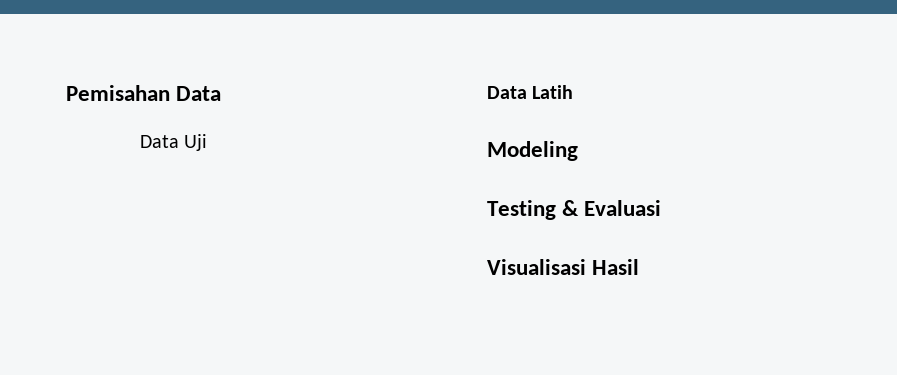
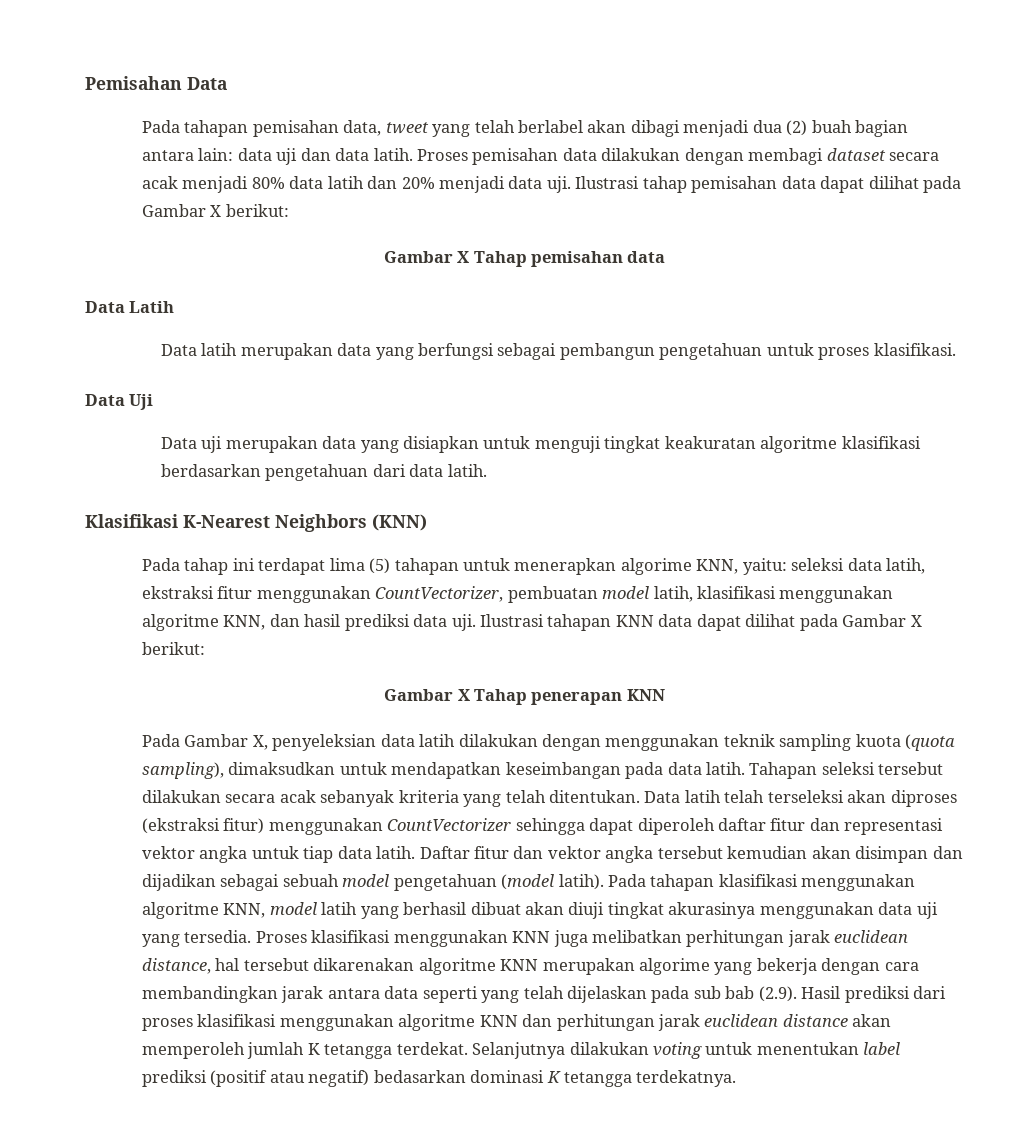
[139,134,208,151] [487,85,574,99] [487,141,578,161] [487,200,662,220] [487,259,640,275] Data Uji // Data Latih // Modeling // Testing & Evaluasi // Visualisasi Hasil -> [141,120,909,137] [141,148,940,165] [141,176,962,193] [141,204,289,217] [383,251,666,267] [85,301,175,313] [160,343,956,360] [85,394,154,410] [160,436,921,453] [160,464,487,481] [85,514,427,532] [141,558,926,575] [141,586,894,603] [141,614,922,631] [141,642,205,655] [384,689,665,705] [141,734,956,751] [141,762,944,779] [141,790,957,807] [141,818,944,835] [141,846,963,863] [141,874,916,891] [141,902,938,919] [141,930,909,947] [141,958,919,975] [141,986,947,1003] [141,1014,892,1031] [141,1042,901,1059] [141,1070,737,1087] Pada tahapan pemisahan data, tweet yang telah berlabel akan dibagi menjadi dua (2) buah bagian antara lain: data uji dan data latih. Proses pemisahan data dilakukan dengan membagi dataset secara acak menjadi 80% data latih dan 20% menjadi data uji. Ilustrasi tahap pemisahan data dapat dilihat pada Gambar X berikut: // Gambar X Tahap pemisahan data // Data Latih // Data latih merupakan data yang berfungsi sebagai pembangun pengetahuan untuk proses klasifikasi. // Data Uji // Data uji merupakan data yang disiapkan untuk menguji tingkat keakuratan algoritme klasifikasi berdasarkan pengetahuan dari data latih. // Klasifikasi K-Nearest Neighbors (KNN) // Pada tahap ini terdapat lima (5) tahapan untuk menerapkan algorime KNN, yaitu: seleksi data latih, ekstraksi fitur menggunakan CountVectorizer, pembuatan model latih, klasifikasi menggunakan algoritme KNN, dan hasil prediksi data uji. Ilustrasi tahapan KNN data dapat dilihat pada Gambar X berikut: // Gambar X Tahap penerapan KNN // Pada Gambar X, penyeleksian data latih dilakukan dengan menggunakan teknik sampling kuota (quota sampling), dimaksudkan untuk mendapatkan keseimbangan pada data latih. Tahapan seleksi tersebut dilakukan secara acak sebanyak kriteria yang telah ditentukan. Data latih telah terseleksi akan diproses (ekstraksi fitur) menggunakan CountVectorizer sehingga dapat diperoleh daftar fitur dan representasi vektor angka untuk tiap data latih. Daftar fitur dan vektor angka tersebut kemudian akan disimpan dan dijadikan sebagai sebuah model pengetahuan (model latih). Pada tahapan klasifikasi menggunakan algoritme KNN, model latih yang berhasil dibuat akan diuji tingkat akurasinya menggunakan data uji yang tersedia. Proses klasifikasi menggunakan KNN juga melibatkan perhitungan jarak euclidean distance, hal tersebut dikarenakan algoritme KNN merupakan algorime yang bekerja dengan cara membandingkan jarak antara data seperti yang telah dijelaskan pada sub bab (2.9). Hasil prediksi dari proses klasifikasi menggunakan algoritme KNN dan perhitungan jarak euclidean distance akan memperoleh jumlah K tetangga terdekat. Selanjutnya dilakukan voting untuk menentukan label prediksi (positif atau negatif) bedasarkan dominasi K tetangga terdekatnya.

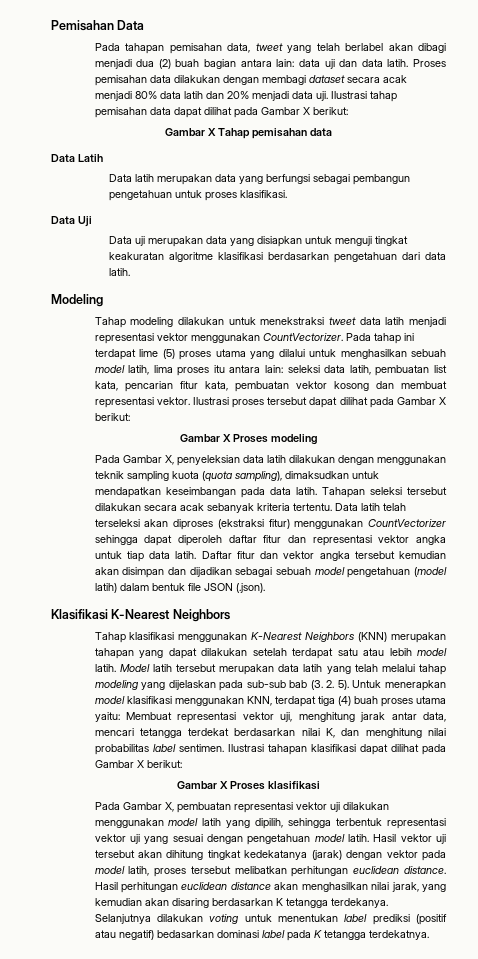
[85,514,427,532] [141,558,926,575] [141,586,894,603] [141,614,922,631] [141,642,205,655] [384,689,665,705] Klasifikasi K-Nearest Neighbors (KNN) // Pada tahap ini terdapat lima (5) tahapan untuk menerapkan algorime KNN, yaitu: seleksi data latih, ekstraksi fitur menggunakan CountVectorizer, pembuatan model latih, klasifikasi menggunakan algoritme KNN, dan hasil prediksi data uji. Ilustrasi tahapan KNN data dapat dilihat pada Gambar X berikut: // Gambar X Tahap penerapan KNN -> [51,294,103,307] [94,317,446,328] [94,333,414,344] [94,349,446,360] [94,365,447,376] [94,381,447,392] [94,397,446,408] [94,413,130,421] [180,434,317,445] Modeling // Tahap modeling dilakukan untuk menekstraksi tweet data latih menjadi representasi vektor menggunakan CountVectorizer. Pada tahap ini terdapat lime (5) proses utama yang dilalui untuk menghasilkan sebuah model latih, lima proses itu antara lain: seleksi data latih, pembuatan list kata, pencarian fitur kata, pembuatan vektor kosong dan membuat representasi vektor. Ilustrasi proses tersebut dapat dilihat pada Gambar X berikut: // Gambar X Proses modeling
[463,790,641,807] yang telah ditentukan. -> [292,503,332,511] tertentu.
[558,874,916,891] [141,902,938,919] [141,930,909,947] [141,958,919,975] [141,986,947,1003] [141,1014,892,1031] [141,1042,468,1059] latih). Pada tahapan klasifikasi menggunakan algoritme KNN, model latih yang berhasil dibuat akan diuji tingkat akurasinya menggunakan data uji yang tersedia. Proses klasifikasi menggunakan KNN juga melibatkan perhitungan jarak euclidean distance, hal tersebut dikarenakan algoritme KNN merupakan algorime yang bekerja dengan cara membandingkan jarak antara data seperti yang telah dijelaskan pada sub bab (2.9). Hasil prediksi dari proses klasifikasi menggunakan algoritme KNN dan perhitungan jarak euclidean distance akan memperoleh jumlah K tetangga terdekat. -> [94,583,265,593] [51,609,230,622] [94,632,446,643] [94,648,447,659] [94,664,446,675] [94,680,447,691] [94,696,447,707] [94,712,446,723] [94,728,446,738] [94,744,446,755] [94,760,182,768] [177,781,320,790] [94,802,389,813] [94,818,446,829] [94,834,447,845] [94,850,446,861] [94,866,446,877] [94,882,446,893] [94,898,388,908] latih) dalam bentuk file JSON (.json). // Klasifikasi K-Nearest Neighbors // Tahap klasifikasi menggunakan K-Nearest Neighbors (KNN) merupakan tahapan yang dapat dilakukan setelah terdapat satu atau lebih model latih. Model latih tersebut merupakan data latih yang telah melalui tahap modeling yang dijelaskan pada sub-sub bab (3. 2. 5). Untuk menerapkan model klasifikasi menggunakan KNN, terdapat tiga (4) buah proses utama yaitu: Membuat representasi vektor uji, menghitung jarak antar data, mencari tetangga terdekat berdasarkan nilai K, dan menghitung nilai probabilitas label sentimen. Ilustrasi tahapan klasifikasi dapat dilihat pada Gambar X berikut: // Gambar X Proses klasifikasi // Pada Gambar X, pembuatan representasi vektor uji dilakukan menggunakan model latih yang dipilih, sehingga terbentuk representasi vektor uji yang sesuai dengan pengetahuan model latih. Hasil vektor uji tersebut akan dihitung tingkat kedekatanya (jarak) dengan vektor pada model latih, proses tersebut melibatkan perhitungan euclidean distance. Hasil perhitungan euclidean distance akan menghasilkan nilai jarak, yang kemudian akan disaring berdasarkan K tetangga terdekanya.
(545, 1076) none -> [261,930,311,941] label pada

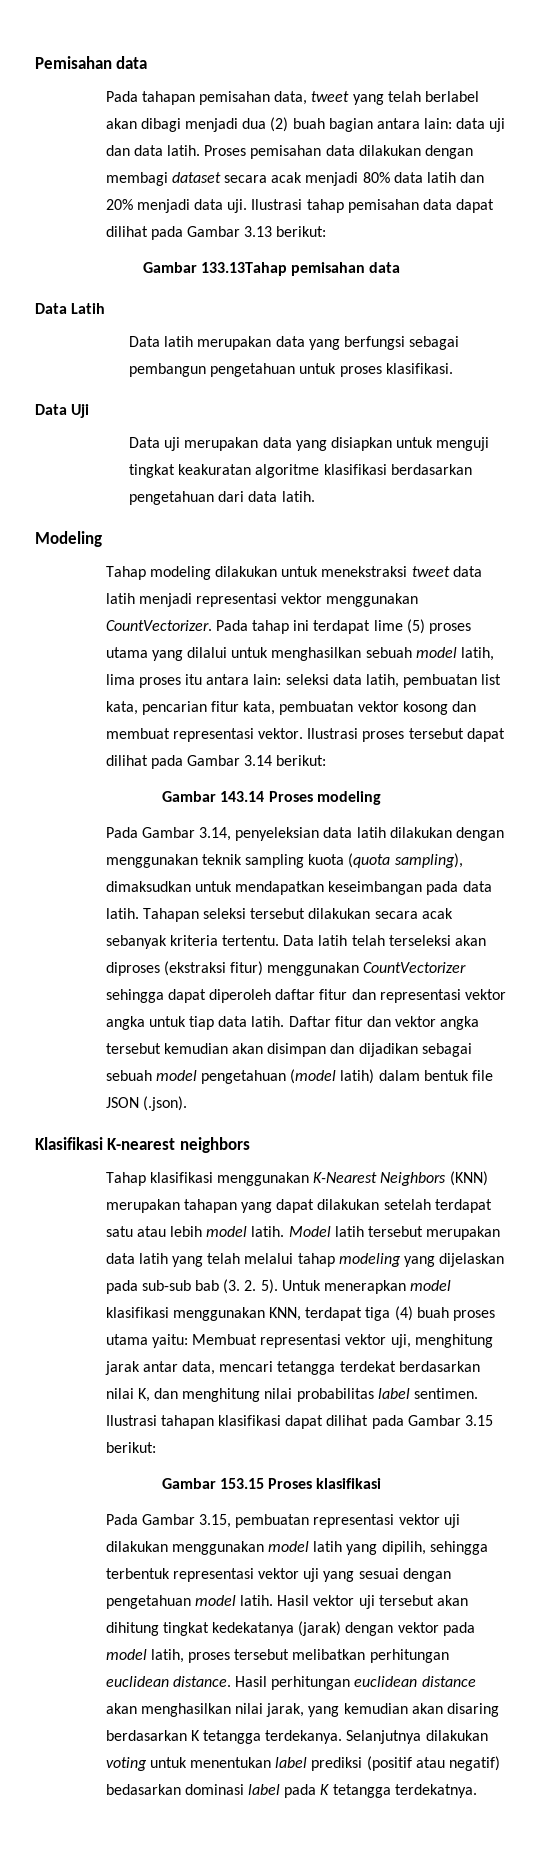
[117,20,145,30] Data -> [116,56,148,69] data
[302,107,348,115] [165,128,250,139] X berikut: // Gambar X Tahap -> [244,226,327,237] [142,262,287,276] 3.13 berikut: // Gambar 133.13Tahap
[438,397,446,405] [94,413,130,421] [180,434,231,442] X berikut: // Gambar X -> [244,755,327,766] [162,791,265,802] 3.14 berikut: // Gambar 143.14
[164,455,174,465] X, -> [198,827,231,841] 3.14,
[111,609,230,622] K-Nearest Neighbors -> [107,1137,250,1153] K-nearest neighbors
[136,760,182,768] [177,781,228,789] X berikut: // Gambar X -> [464,1415,493,1426] [105,1442,156,1453] [161,1478,264,1489] 3.15 berikut: // Gambar 153.15
[164,802,174,812] X, -> [198,1514,231,1528] 3.15,

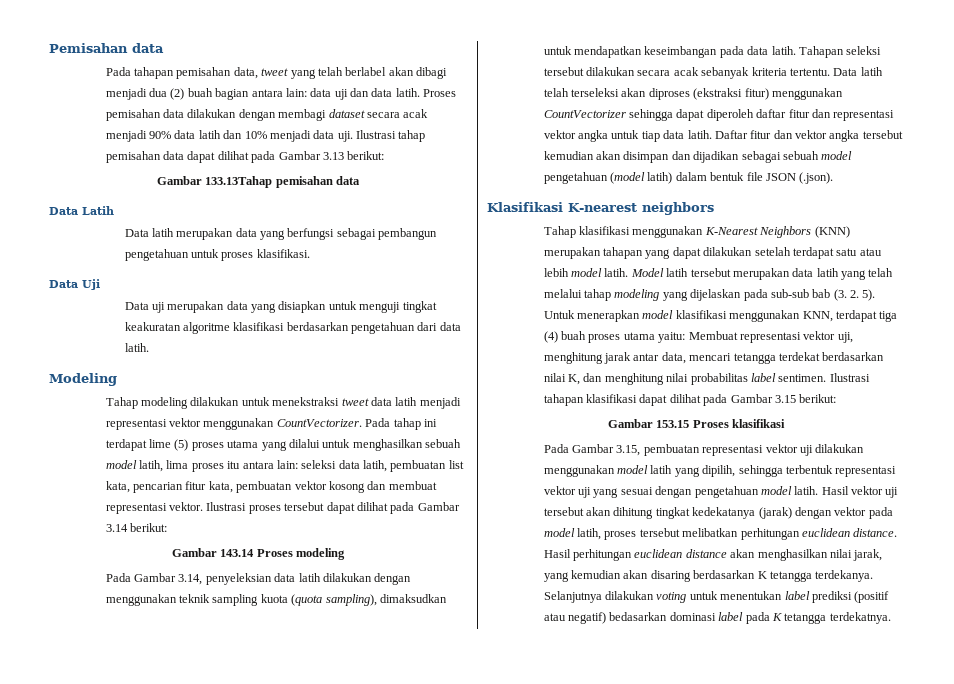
[362,172,390,183] 80% -> [149,131,172,139] 90%
[105,199,133,210] 20% -> [244,131,267,139] 10%

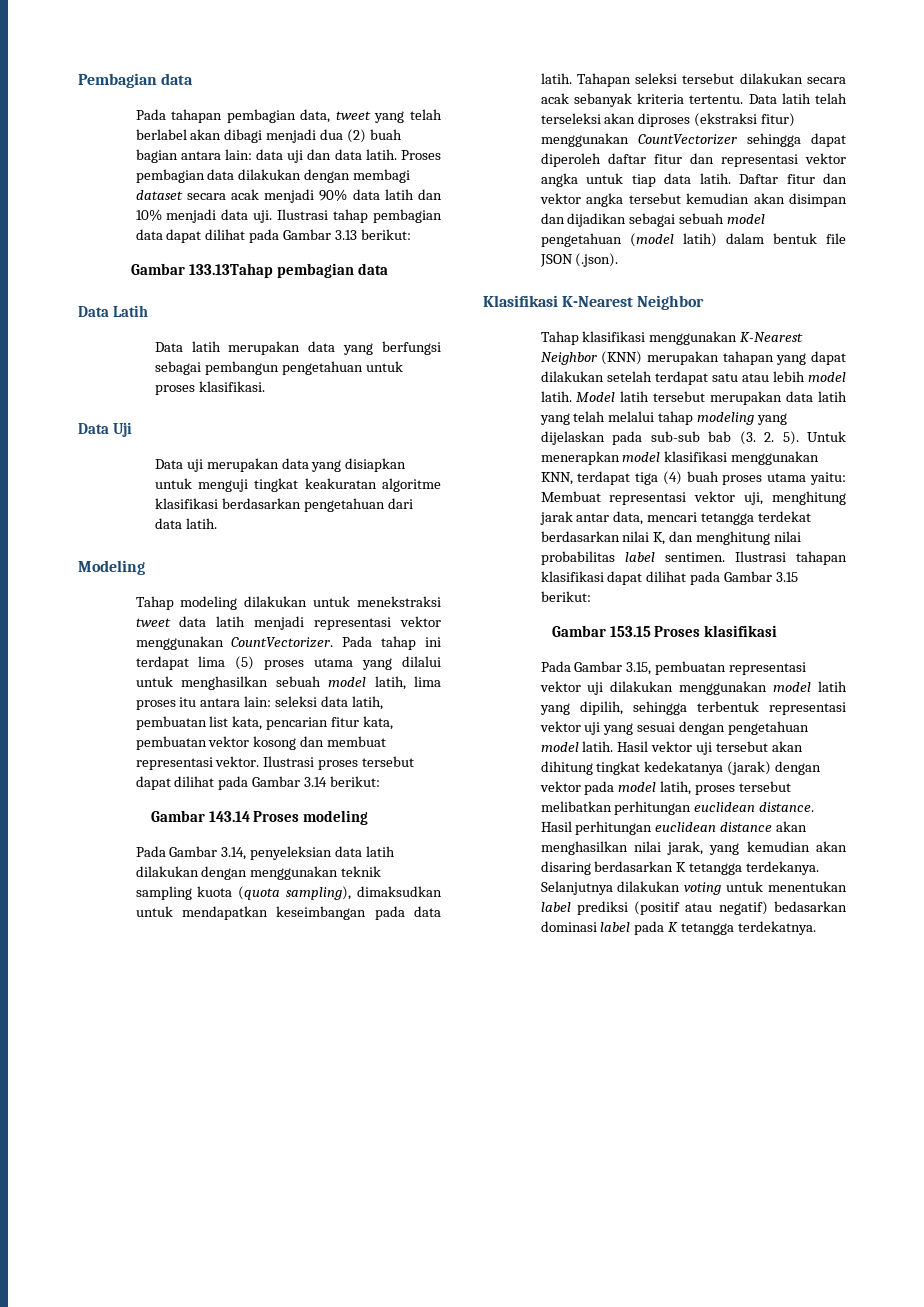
[49,43,128,53] Pemisahan -> [78,73,157,88] Pembagian
[176,67,232,79] pemisahan -> [226,109,296,123] pembagian
[105,109,161,121] pemisahan -> [135,169,205,183] pembagian
[105,151,161,163] pemisahan -> [372,209,442,223] pembagian
[275,176,333,188] pemisahan -> [276,263,354,278] pembagian
[149,439,172,448] lime -> [198,656,226,667] lima
[568,202,714,215] K-nearest neighbors -> [562,295,705,310] K-Nearest Neighbor
[759,226,812,238] Neighbors -> [540,352,597,365] Neighbor

